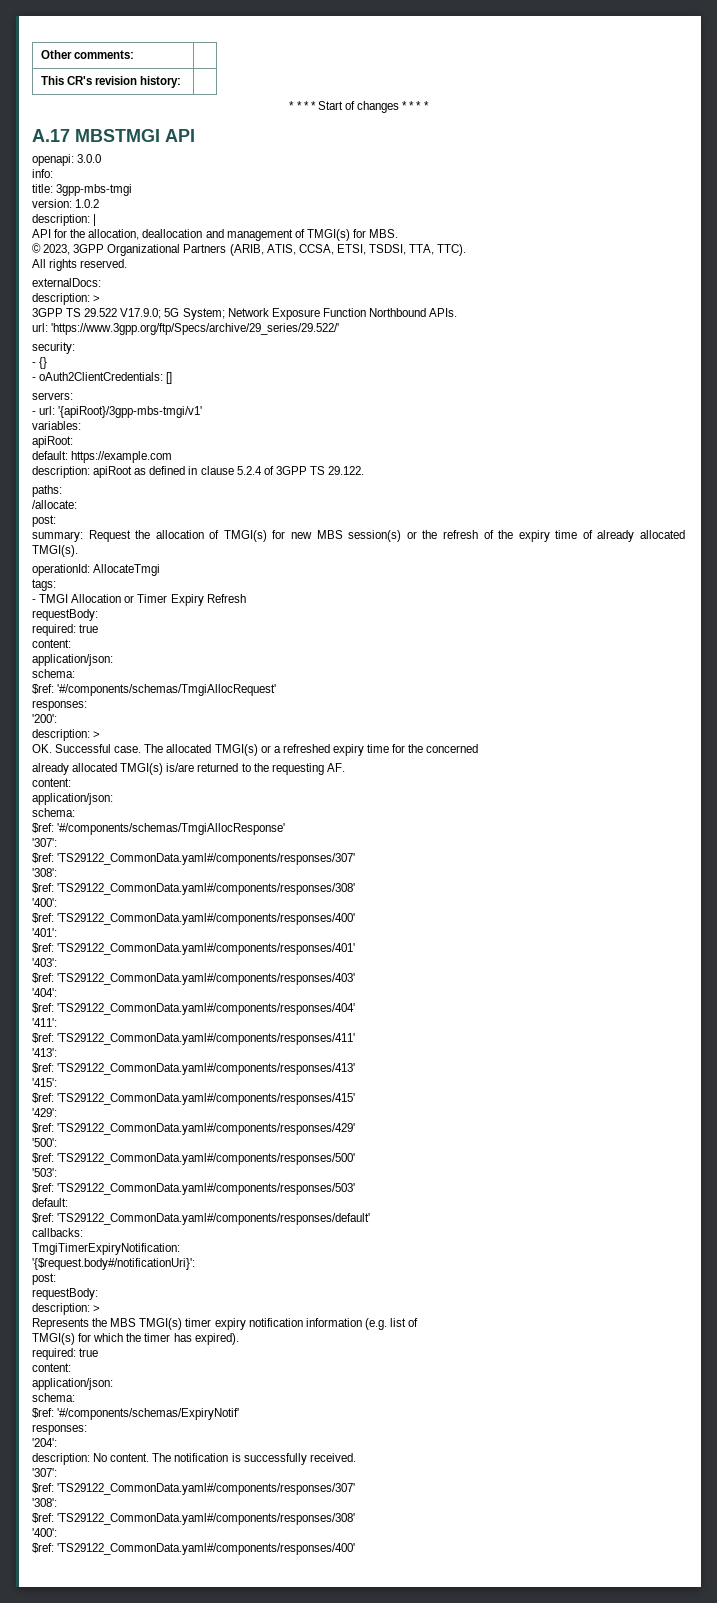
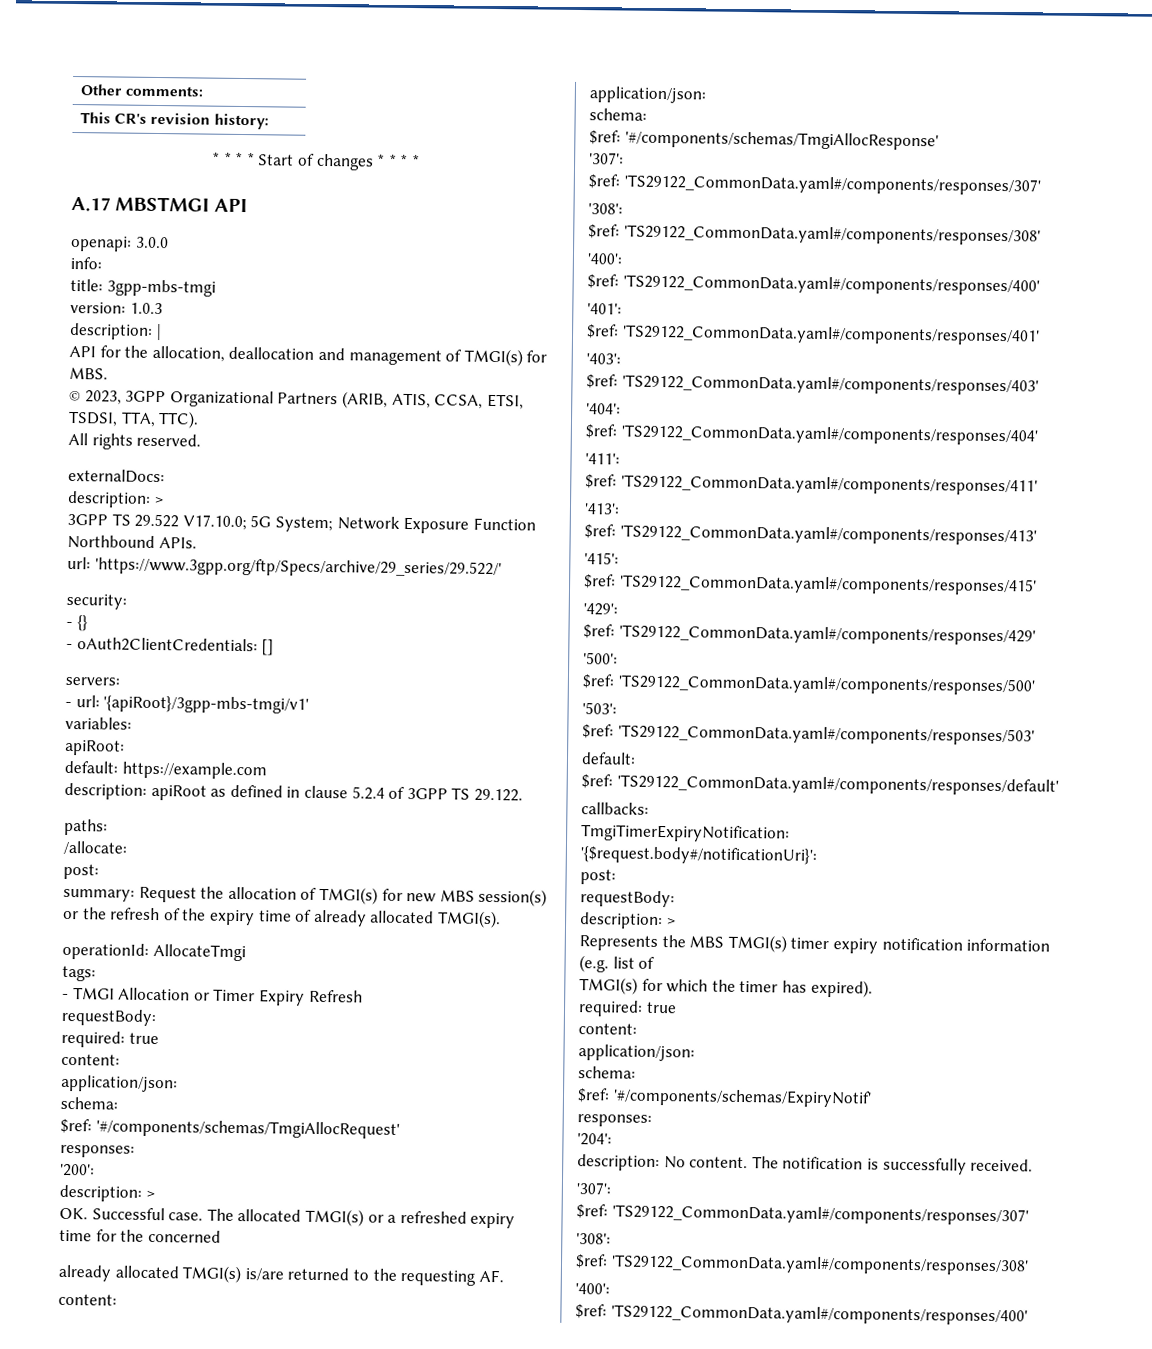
[75,199,100,208] 1.0.2 -> [129,302,163,315] 1.0.3
[120,308,162,319] V17.9.0; -> [182,514,247,531] V17.10.0;

